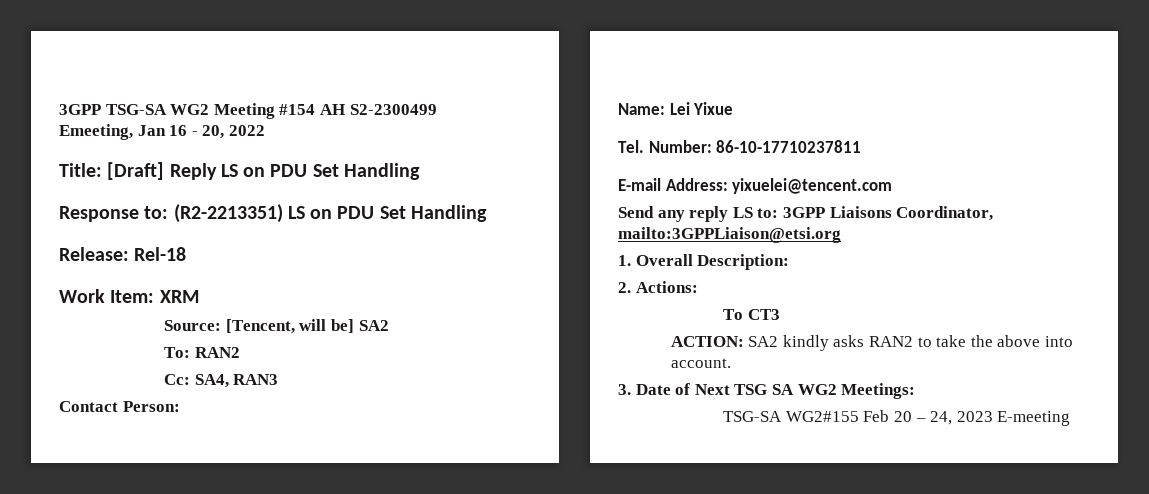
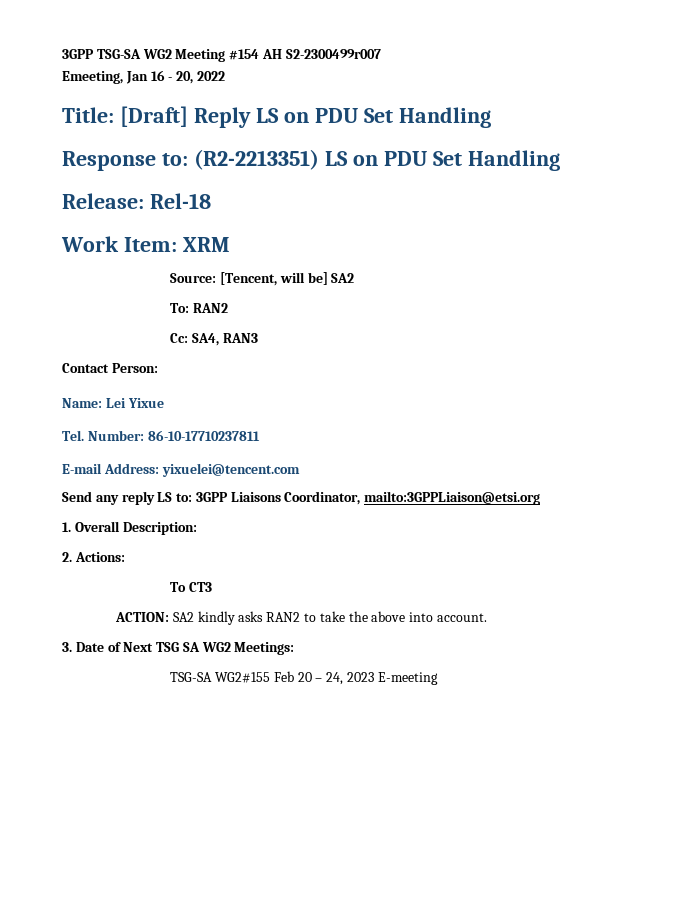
[349,104,437,115] S2-2300499 -> [285,49,381,59] S2-2300499r007

